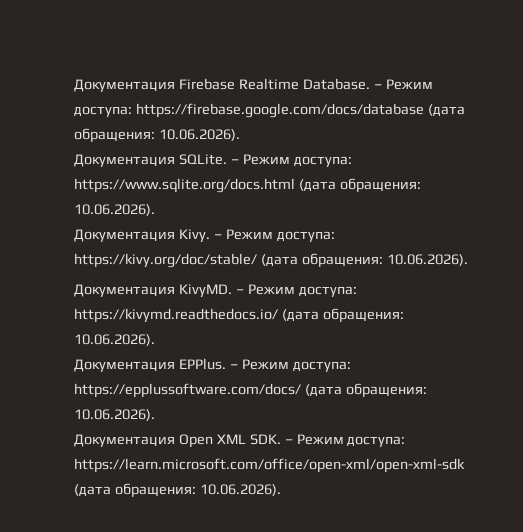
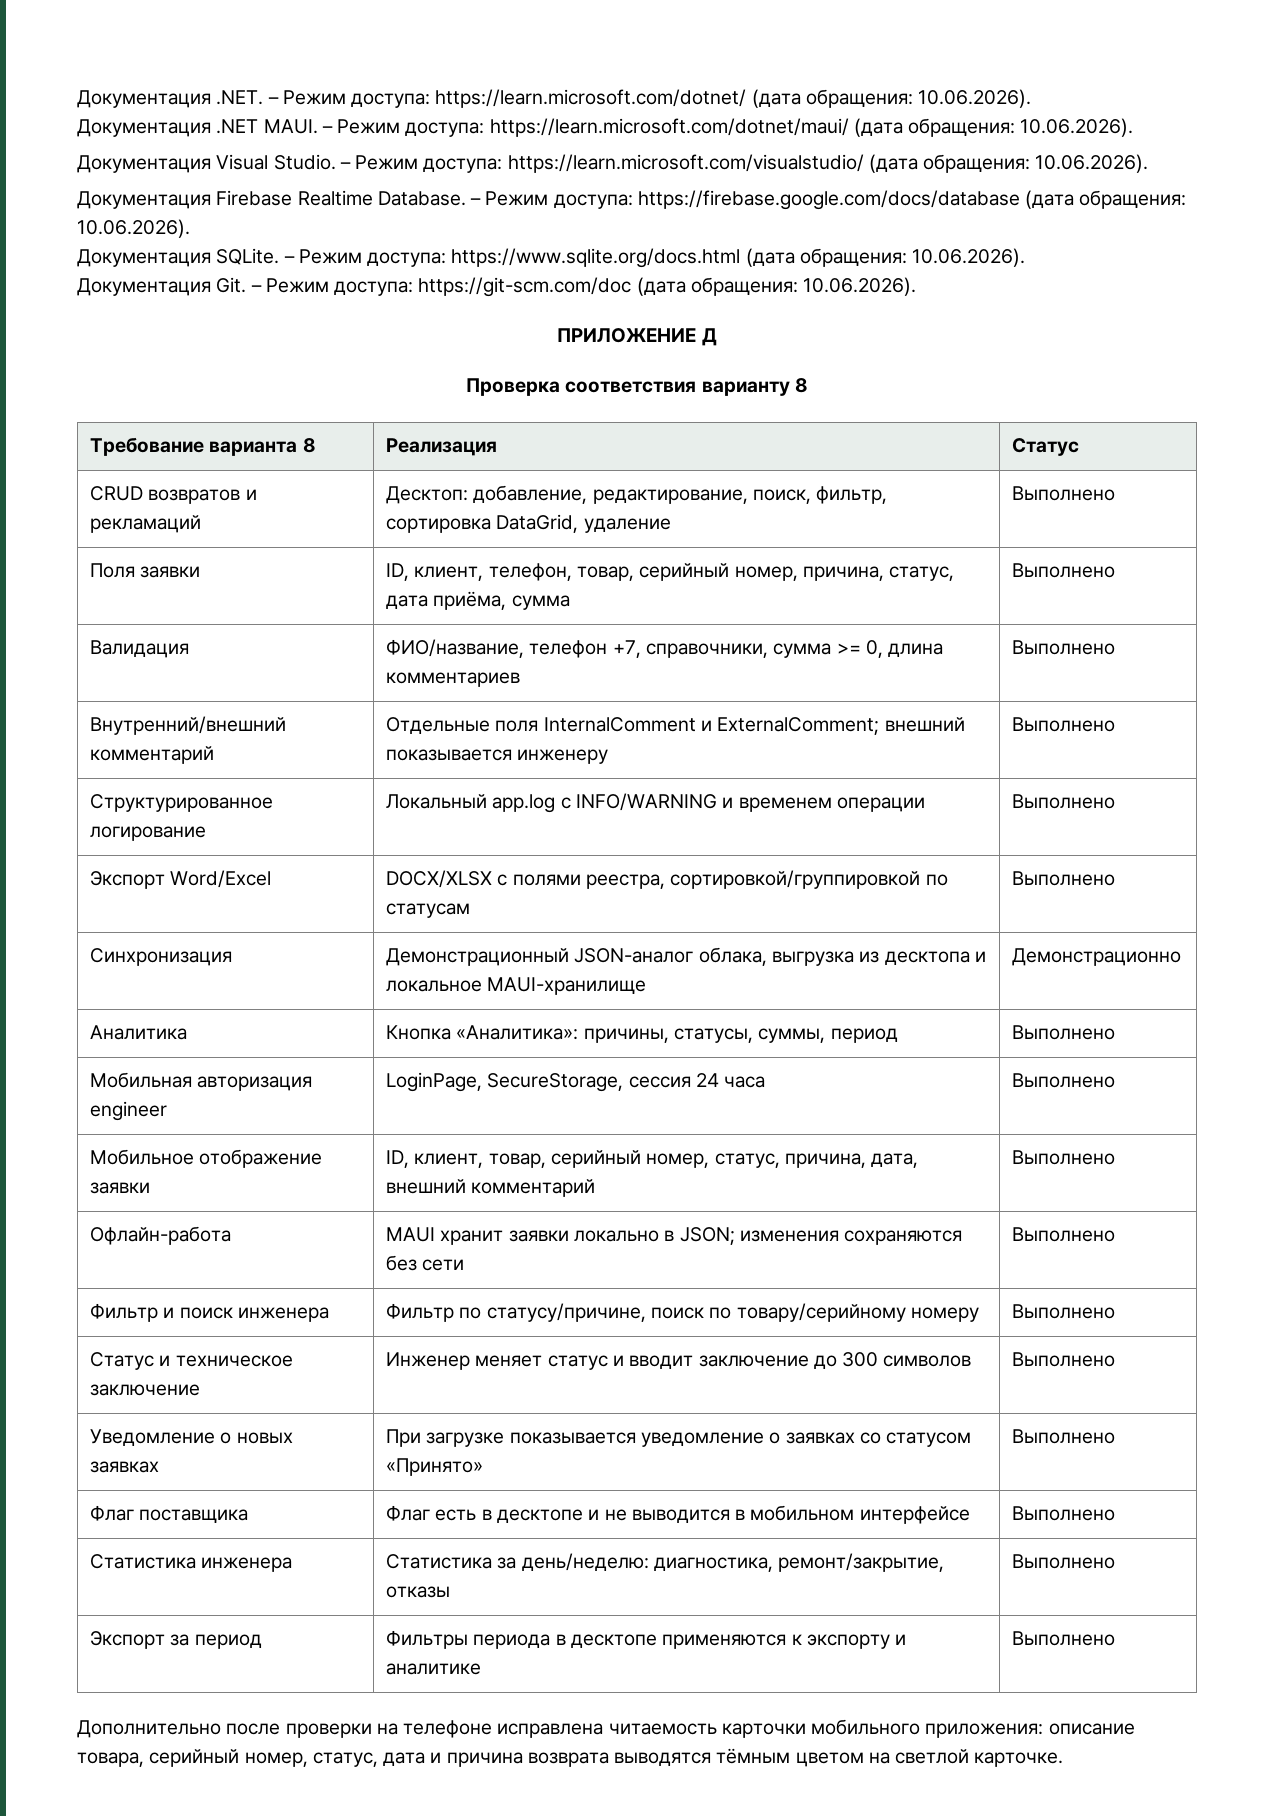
[74,79,175,92] Документация -> [77,89,1032,108] [77,118,1134,137] [77,154,1149,173] [77,191,211,209] Документация .NET. – Режим доступа: https://learn.microsoft.com/dotnet/ (дата обращения: 10.06.2026). // Документация .NET MAUI. – Режим доступа: https://learn.microsoft.com/dotnet/maui/ (дата обращения: 10.06.2026). // Документация Visual Studio. – Режим доступа: https://learn.microsoft.com/visualstudio/ (дата обращения: 10.06.2026). // Документация
[178,229,335,243] [74,253,468,268] [74,284,357,298] [74,308,404,323] [74,334,155,346] [74,358,351,372] [74,383,427,398] [74,409,155,421] [74,434,406,448] [74,458,465,473] [74,483,281,497] Kivy. – Режим доступа: https://kivy.org/doc/stable/ (дата обращения: 10.06.2026). // Документация KivyMD. – Режим доступа: https://kivymd.readthedocs.io/ (дата обращения: 10.06.2026). // Документация EPPlus. – Режим доступа: https://epplussoftware.com/docs/ (дата обращения: 10.06.2026). // Документация Open XML SDK. – Режим доступа: https://learn.microsoft.com/office/open-xml/open-xml-sdk (дата обращения: 10.06.2026). -> [216,277,917,297] [557,328,717,346] [466,378,808,396] [90,437,316,456] [386,438,498,456] [1012,438,1080,456] [90,486,257,504] [90,515,202,533] [386,485,888,504] [386,514,671,533] [1012,486,1116,501] [90,563,201,578] [386,563,955,581] [386,591,570,610] [1012,563,1116,578] [90,640,190,658] [386,639,944,658] [386,672,521,687] [1012,640,1116,655] [90,716,287,735] [90,746,215,764] [386,717,965,735] [386,749,609,764] [1012,717,1116,732] [90,794,274,812] [90,826,207,841] [386,793,925,813] [1012,794,1116,809] [90,870,272,889] [386,870,948,889] [386,903,471,918] [1012,871,1116,886] [90,948,233,966] [386,947,986,966] [386,977,647,995] [1012,948,1182,966] [90,1025,188,1040] [386,1025,898,1043] [1012,1025,1116,1040] [90,1072,313,1091] [90,1101,168,1121] [386,1072,766,1092] [1012,1073,1116,1088] [90,1149,323,1168] [90,1182,151,1194] [386,1150,919,1168] [386,1179,596,1197] [1012,1150,1116,1165] [90,1226,232,1245] [386,1227,963,1245] [386,1255,465,1271] [1012,1227,1116,1242] [90,1303,330,1322] [386,1303,979,1322] [1012,1304,1116,1319] [90,1352,293,1370] [90,1384,201,1396] [386,1352,972,1370] [1012,1352,1116,1367] [90,1429,293,1446] [90,1461,160,1473] [386,1429,972,1447] [386,1458,484,1476] [1012,1429,1116,1444] [90,1505,249,1523] [386,1505,970,1524] [1012,1506,1116,1521] [90,1554,293,1572] [386,1553,945,1572] [386,1586,451,1598] [1012,1554,1116,1569] [90,1631,262,1649] [386,1630,907,1649] [386,1663,482,1675] [1012,1631,1116,1646] [77,1719,1135,1738] [77,1748,1064,1767] Git. – Режим доступа: https://git-scm.com/doc (дата обращения: 10.06.2026). // ПРИЛОЖЕНИЕ Д // Проверка соответствия варианту 8 // Требование варианта 8 | Реализация | Статус // CRUD возвратов и рекламаций | Десктоп: добавление, редактирование, поиск, фильтр, сортировка DataGrid, удаление | Выполнено // Поля заявки | ID, клиент, телефон, товар, серийный номер, причина, статус, дата приёма, сумма | Выполнено // Валидация | ФИО/название, телефон +7, справочники, сумма >= 0, длина комментариев | Выполнено // Внутренний/внешний комментарий | Отдельные поля InternalComment и ExternalComment; внешний показывается инженеру | Выполнено // Структурированное логирование | Локальный app.log с INFO/WARNING и временем операции | Выполнено // Экспорт Word/Excel | DOCX/XLSX с полями реестра, сортировкой/группировкой по статусам | Выполнено // Синхронизация | Демонстрационный JSON-аналог облака, выгрузка из десктопа и локальное MAUI-хранилище | Демонстрационно // Аналитика | Кнопка «Аналитика»: причины, статусы, суммы, период | Выполнено // Мобильная авторизация engineer | LoginPage, SecureStorage, сессия 24 часа | Выполнено // Мобильное отображение заявки | ID, клиент, товар, серийный номер, статус, причина, дата, внешний комментарий | Выполнено // Офлайн-работа | MAUI хранит заявки локально в JSON; изменения сохраняются без сети | Выполнено // Фильтр и поиск инженера | Фильтр по статусу/причине, поиск по товару/серийному номеру | Выполнено // Статус и техническое заключение | Инженер меняет статус и вводит заключение до 300 символов | Выполнено // Уведомление о новых заявках | При загрузке показывается уведомление о заявках со статусом «Принято» | Выполнено // Флаг поставщика | Флаг есть в десктопе и не выводится в мобильном интерфейсе | Выполнено // Статистика инженера | Статистика за день/неделю: диагностика, ремонт/закрытие, отказы | Выполнено // Экспорт за период | Фильтры периода в десктопе применяются к экспорту и аналитике | Выполнено // Дополнительно после проверки на телефоне исправлена читаемость карточки мобильного приложения: описание товара, серийный номер, статус, дата и причина возврата выводятся тёмным цветом на светлой карточке.

